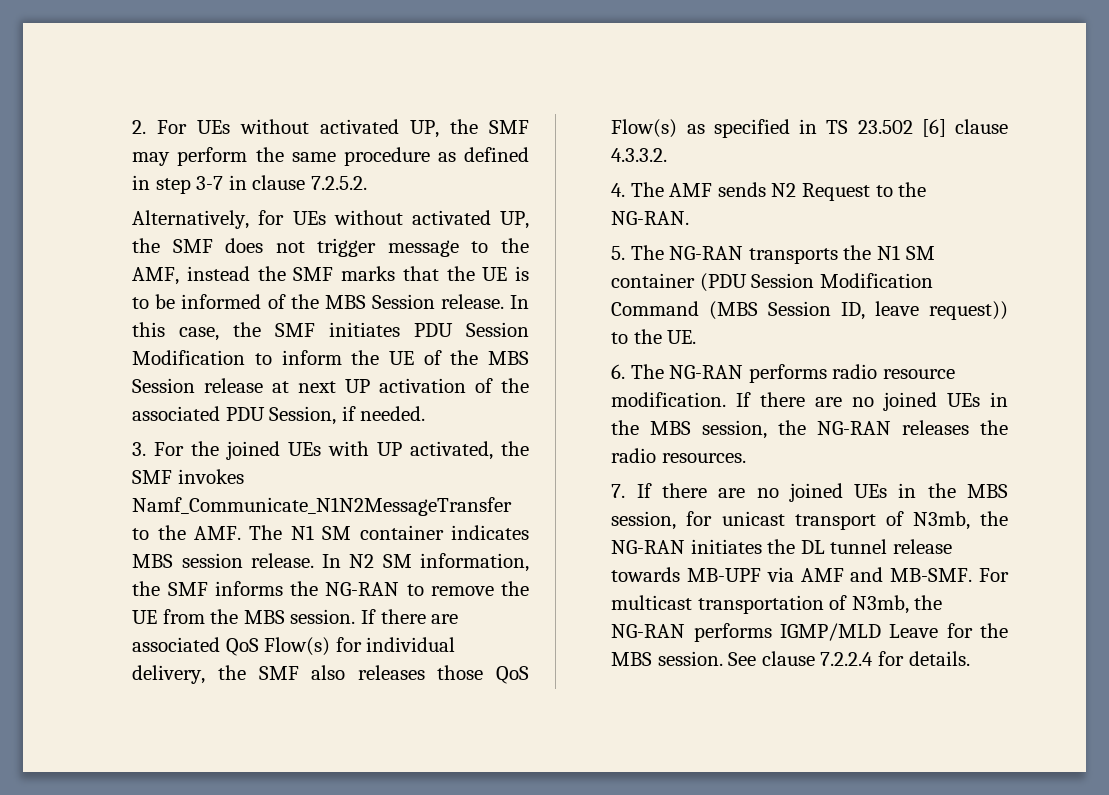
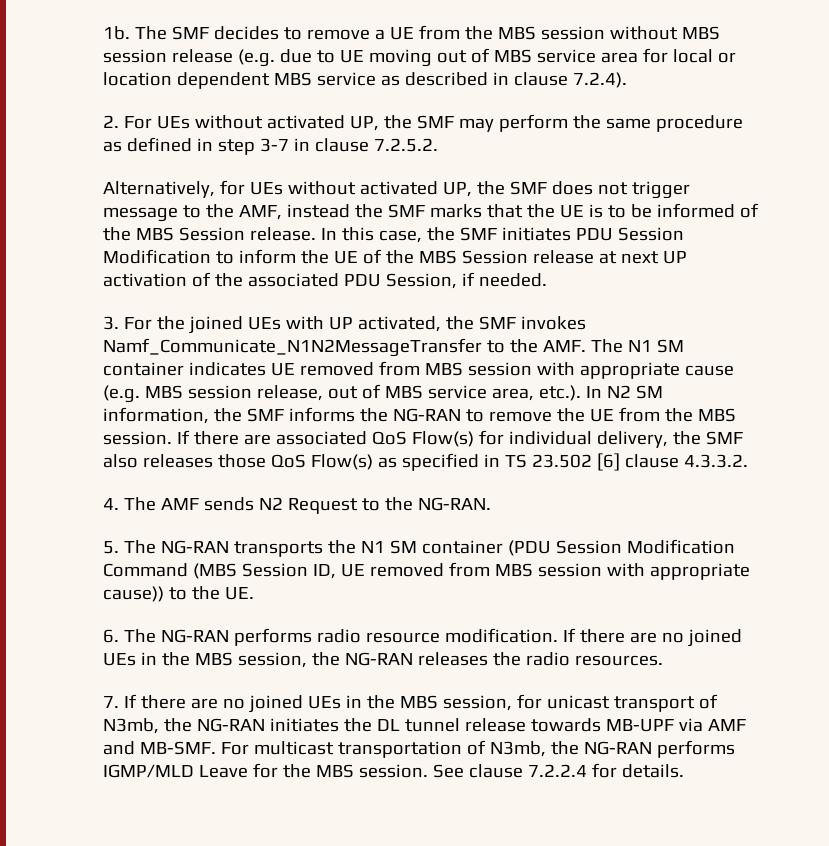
(132, 127) none -> [103,25,721,40] [103,48,737,67] [103,72,628,89] 1b. The SMF decides to remove a UE from the MBS session without MBS session release (e.g. due to UE moving out of MBS service area for local or location dependent MBS service as described in clause 7.2.4). //
[132,553,314,568] MBS session release. -> [271,361,735,379] [103,384,582,403] UE removed from MBS session with appropriate cause (e.g. MBS session release, out of MBS service area, etc.).
[875,301,1008,320] leave request)) -> [341,562,751,580] [103,586,165,602] UE removed from MBS session with appropriate cause))

